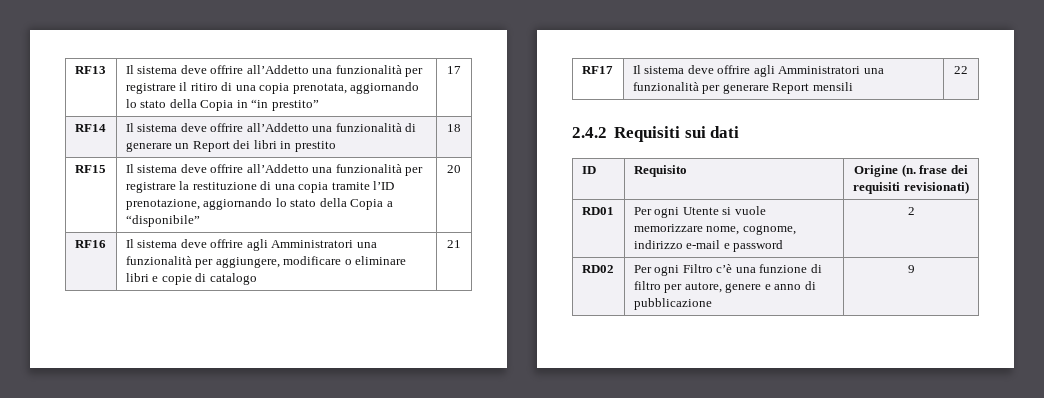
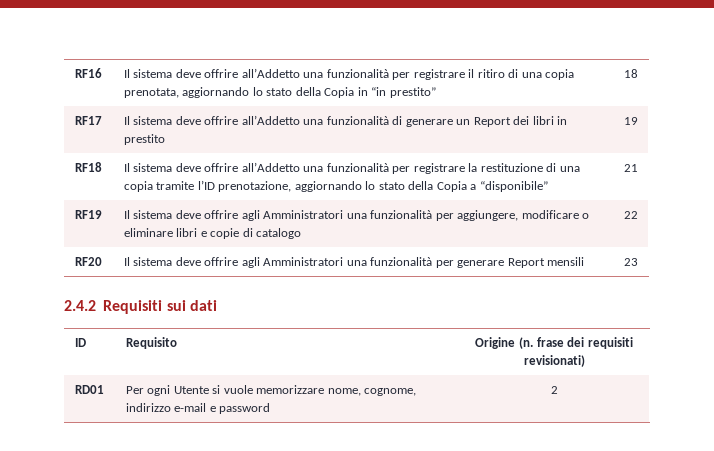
[74,66,106,74] RF13 -> [74,68,102,78] RF16
[447,66,461,74] [74,124,106,132] 17 // RF14 -> [623,69,638,78] [74,116,102,125] 18 // RF17
[447,124,461,132] [74,165,106,173] 18 // RF15 -> [623,117,638,125] [74,162,102,172] 19 // RF18
[447,165,461,173] [74,240,106,248] 20 // RF16 -> [623,164,638,172] [74,210,102,219] 21 // RF19
[447,240,461,248] [581,66,613,74] 21 // RF17 -> [623,211,638,219] [74,257,102,266] 22 // RF20
[954,66,968,74] 22 -> [623,258,638,266] 23
[581,265,614,273] [633,264,822,276] [633,281,816,293] [633,298,712,310] [907,265,915,273] // RD02 | Per ogni Filtro c’è una funzione di filtro per autore, genere e anno di pubblicazione | 9 -> (558, 390) none

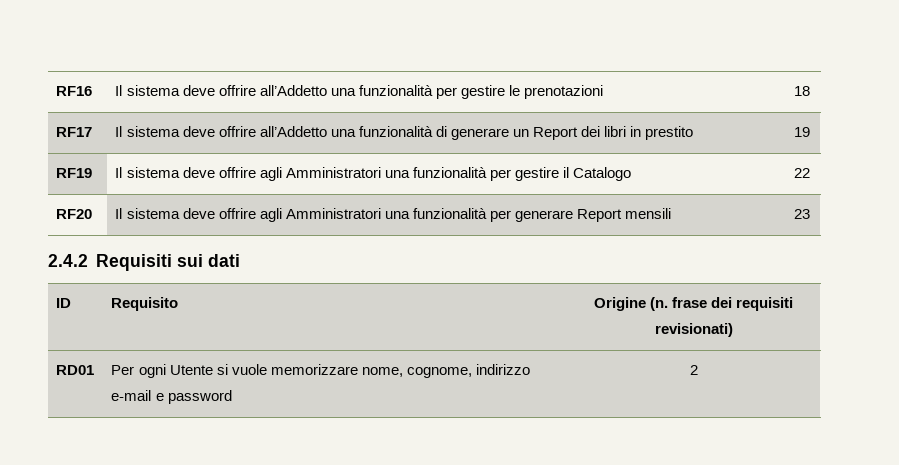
[413,69,575,80] [123,87,436,98] registrare il ritiro di una copia prenotata, aggiornando lo stato della Copia in “in prestito” -> [460,85,603,99] gestire le prenotazioni
[74,162,102,172] [123,162,580,174] [123,180,548,192] [623,164,638,172] // RF18 | Il sistema deve offrire all’Addetto una funzionalità per registrare la restituzione di una copia tramite l’ID prenotazione, aggiornando lo stato della Copia a “disponibile” | 21 -> (810, 132) none
[457,210,590,221] [123,228,302,239] aggiungere, modificare o eliminare libri e copie di catalogo -> [514,167,632,181] gestire il Catalogo

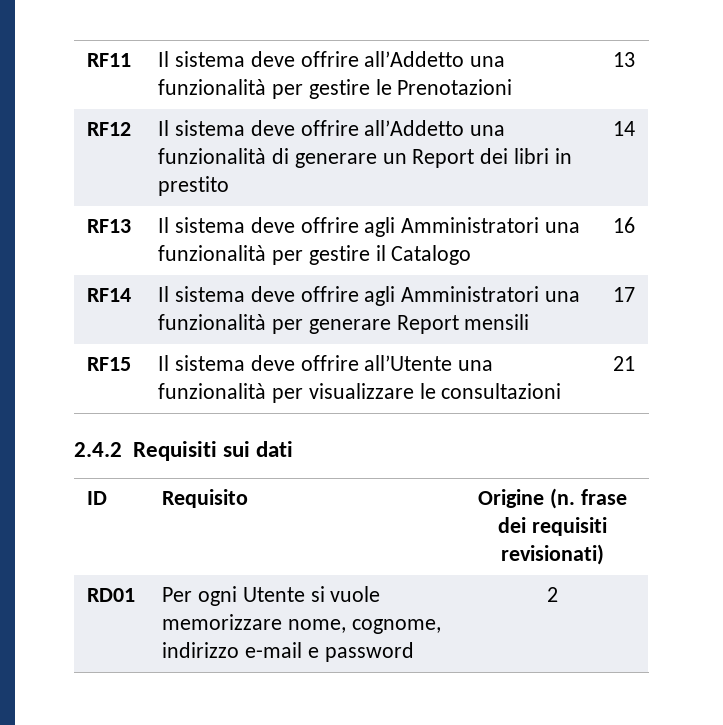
[56,86,93,96] RF16 -> [87,53,132,67] RF11
[523,85,603,99] [793,86,810,96] [56,127,93,137] prenotazioni | 18 // RF17 -> [397,79,513,95] [612,52,635,67] [87,122,132,136] Prenotazioni | 13 // RF12
[793,127,810,137] [56,168,93,178] 19 // RF19 -> [612,121,635,136] [87,219,132,233] 14 // RF13
[793,168,810,178] [56,209,93,219] 22 // RF20 -> [612,217,635,233] [87,288,132,302] 16 // RF14
[793,209,810,219] 23 -> [612,287,635,302] [87,357,132,371] [158,355,494,371] [158,383,562,403] [612,356,635,371] 17 // RF15 | Il sistema deve offrire all’Utente una funzionalità per visualizzare le consultazioni | 21

